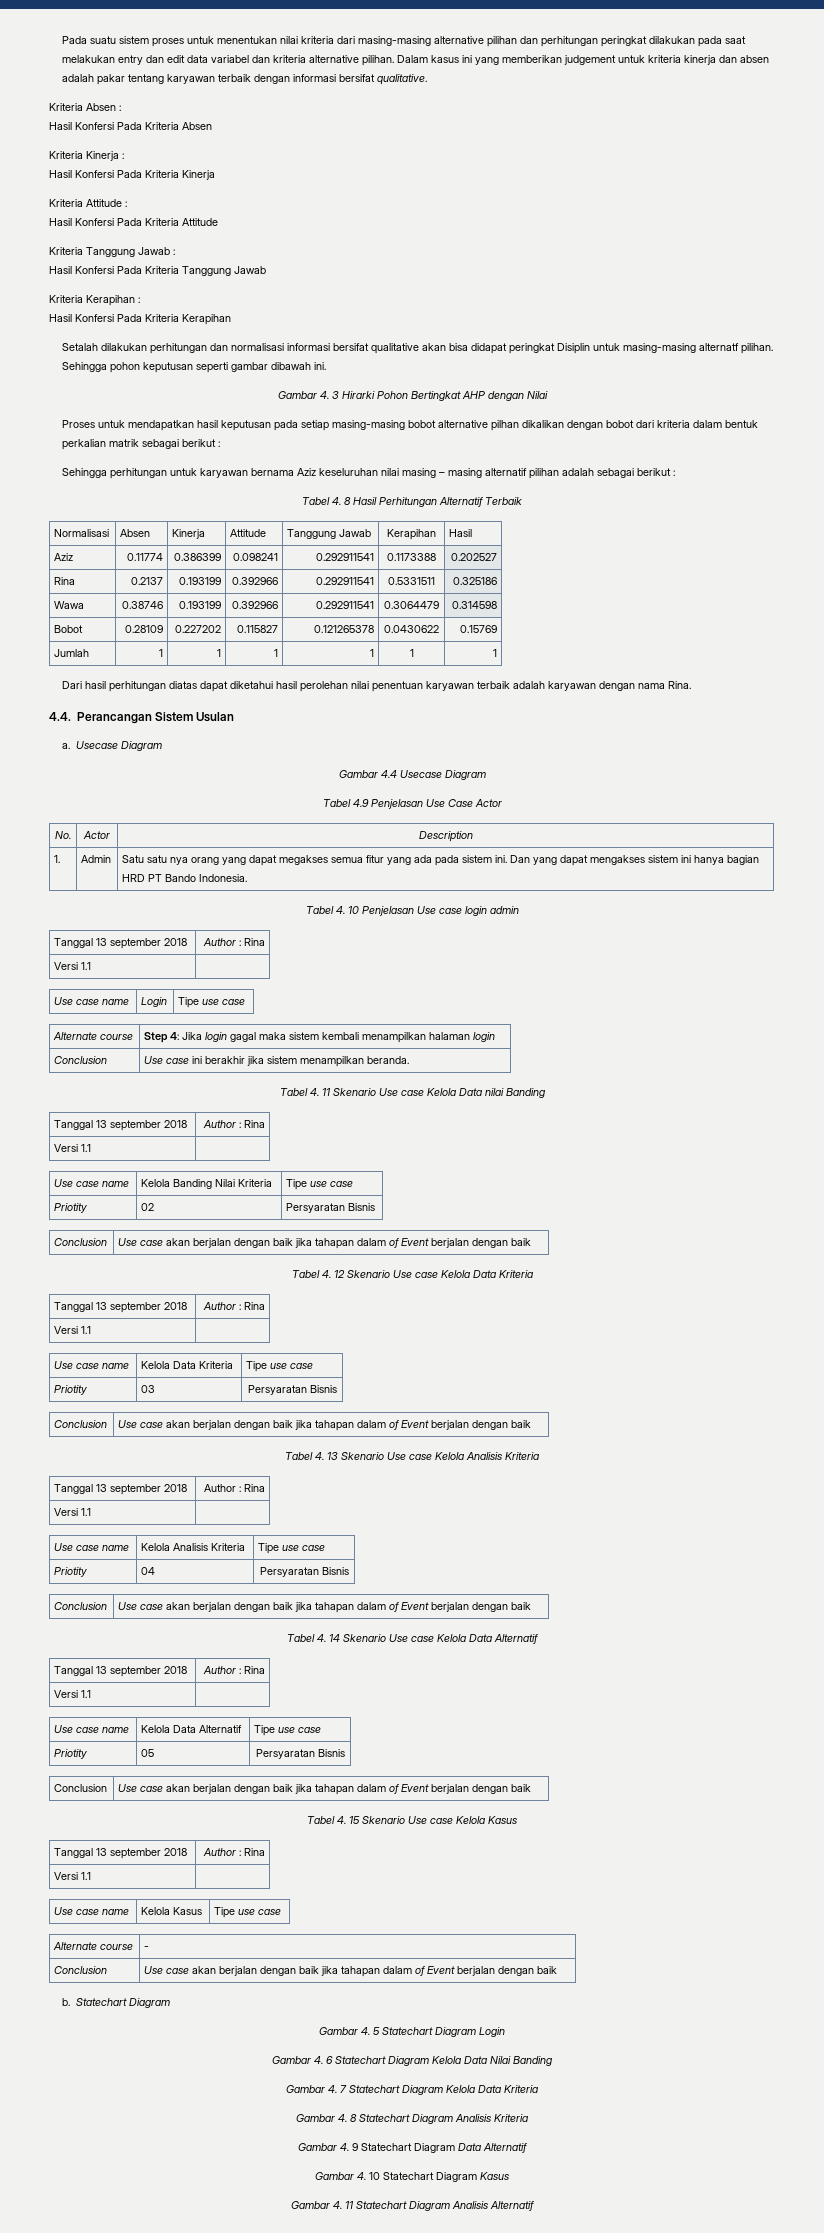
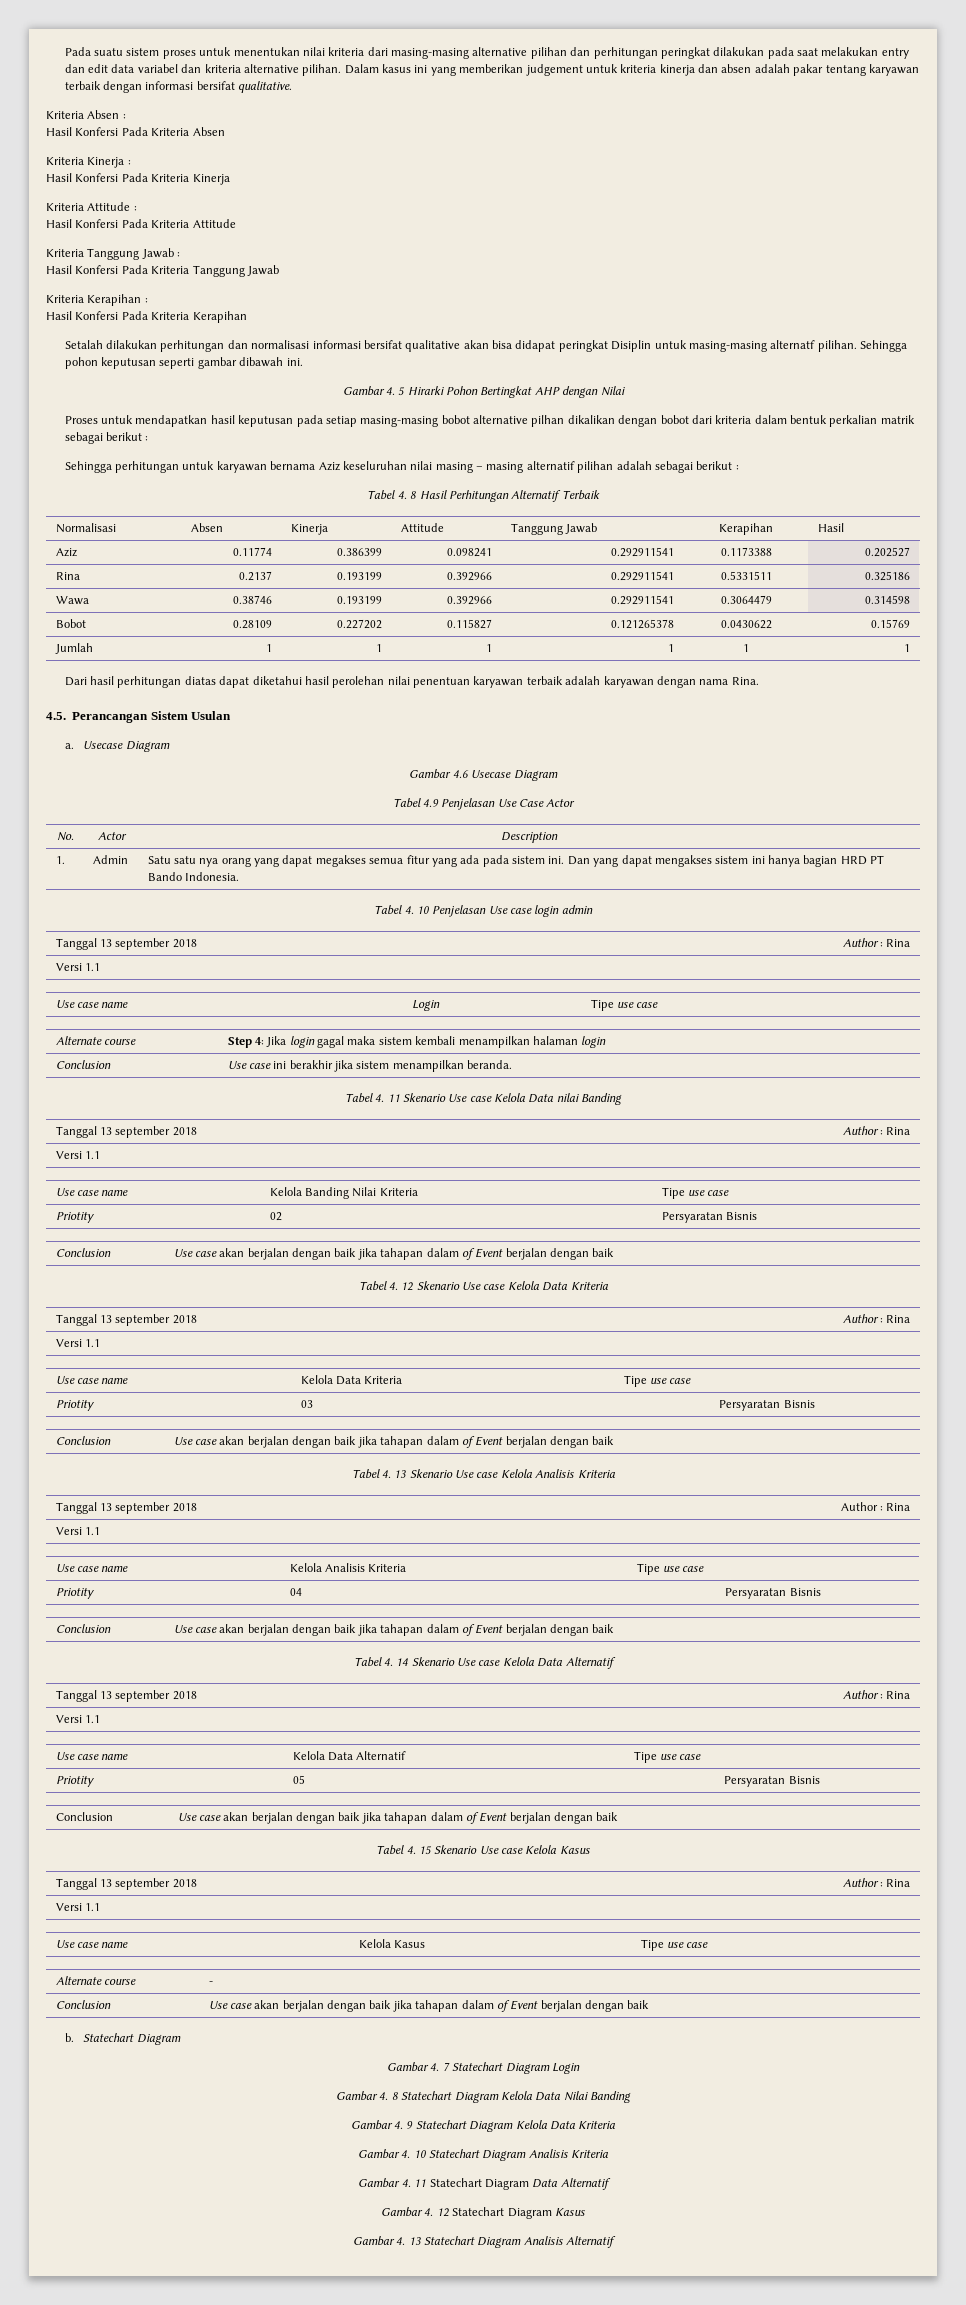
[331,391,339,399] 3 -> [398,387,406,396] 5
[49,712,71,721] 4.4. -> [46,712,66,720] 4.5.
[380,770,397,778] 4.4 -> [452,770,469,778] 4.6
[373,2027,380,2035] 5 -> [442,2062,450,2071] 7
[326,2056,333,2064] 6 -> [391,2092,398,2100] 8
[340,2085,347,2093] 7 -> [406,2121,414,2129] 9
[350,2114,357,2122] 8 -> [413,2150,426,2158] 10
[352,2143,358,2151] 9 -> [414,2179,427,2187] 11
[369,2172,380,2180] 10 -> [436,2208,449,2217] 12
[345,2201,354,2209] 11 -> [408,2237,421,2245] 13

